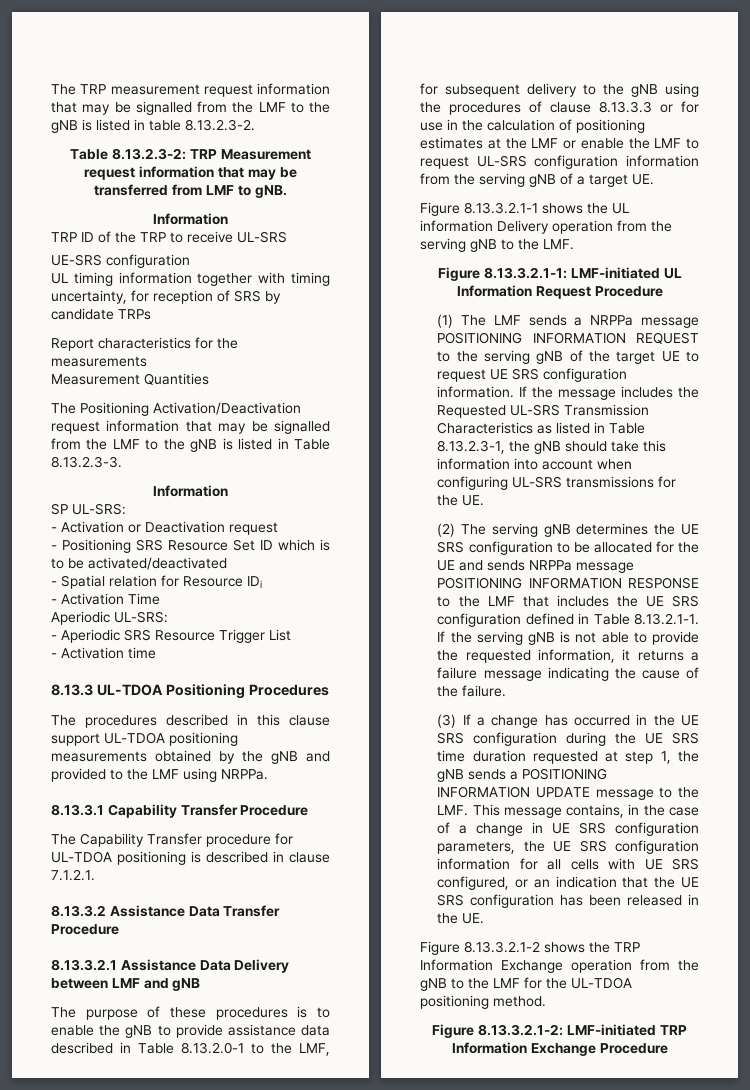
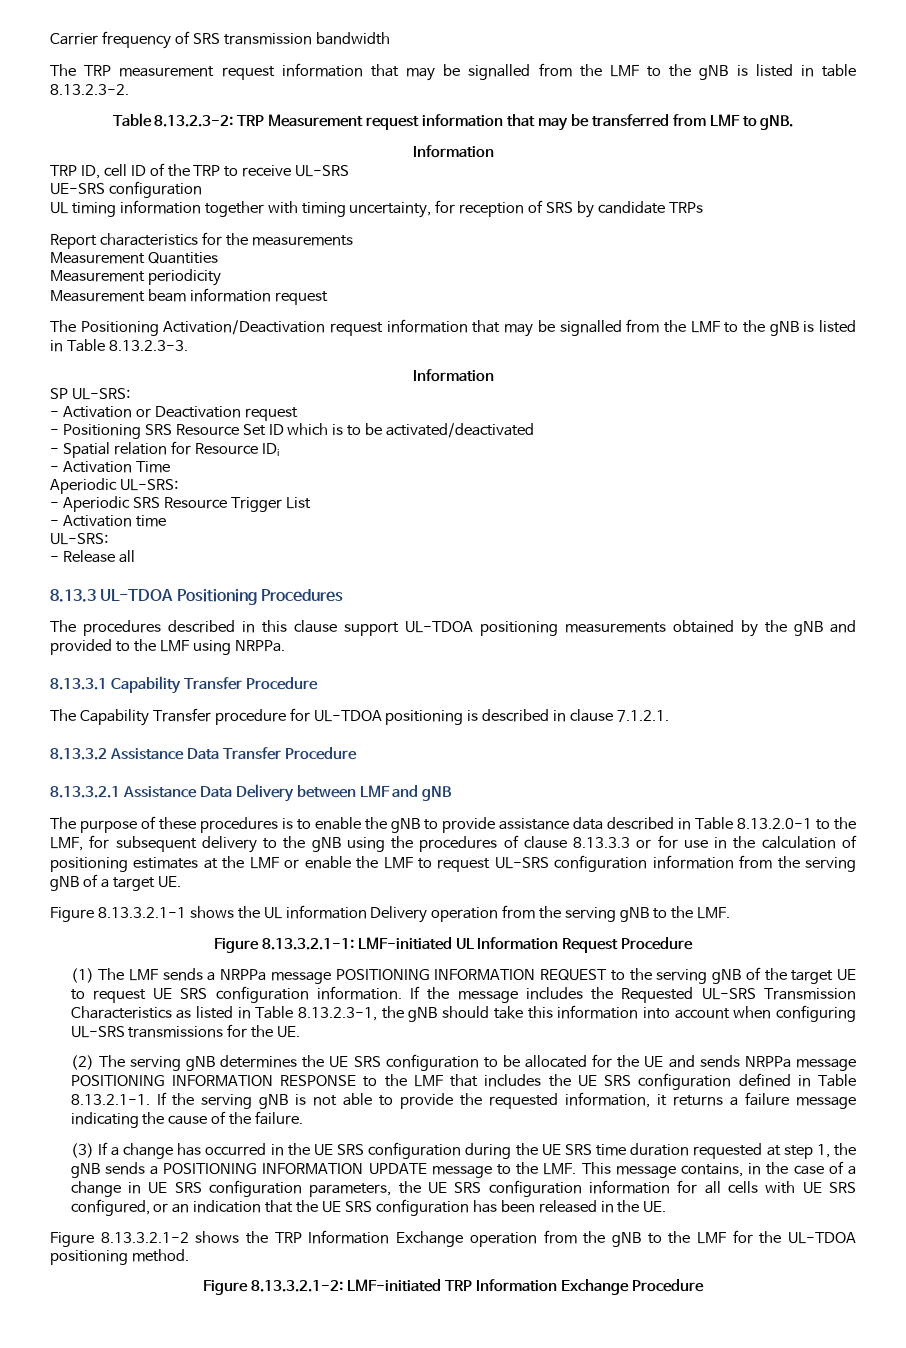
(51, 89) none -> [50,31,390,49] Carrier frequency of SRS transmission bandwidth //
(77, 237) none -> [80,164,127,179] ID, cell
(209, 379) none -> [50,269,221,286] [50,288,328,305] // Measurement periodicity // Measurement beam information request
(156, 653) none -> [50,533,108,545] [50,550,135,563] // UL-SRS: // - Release all

